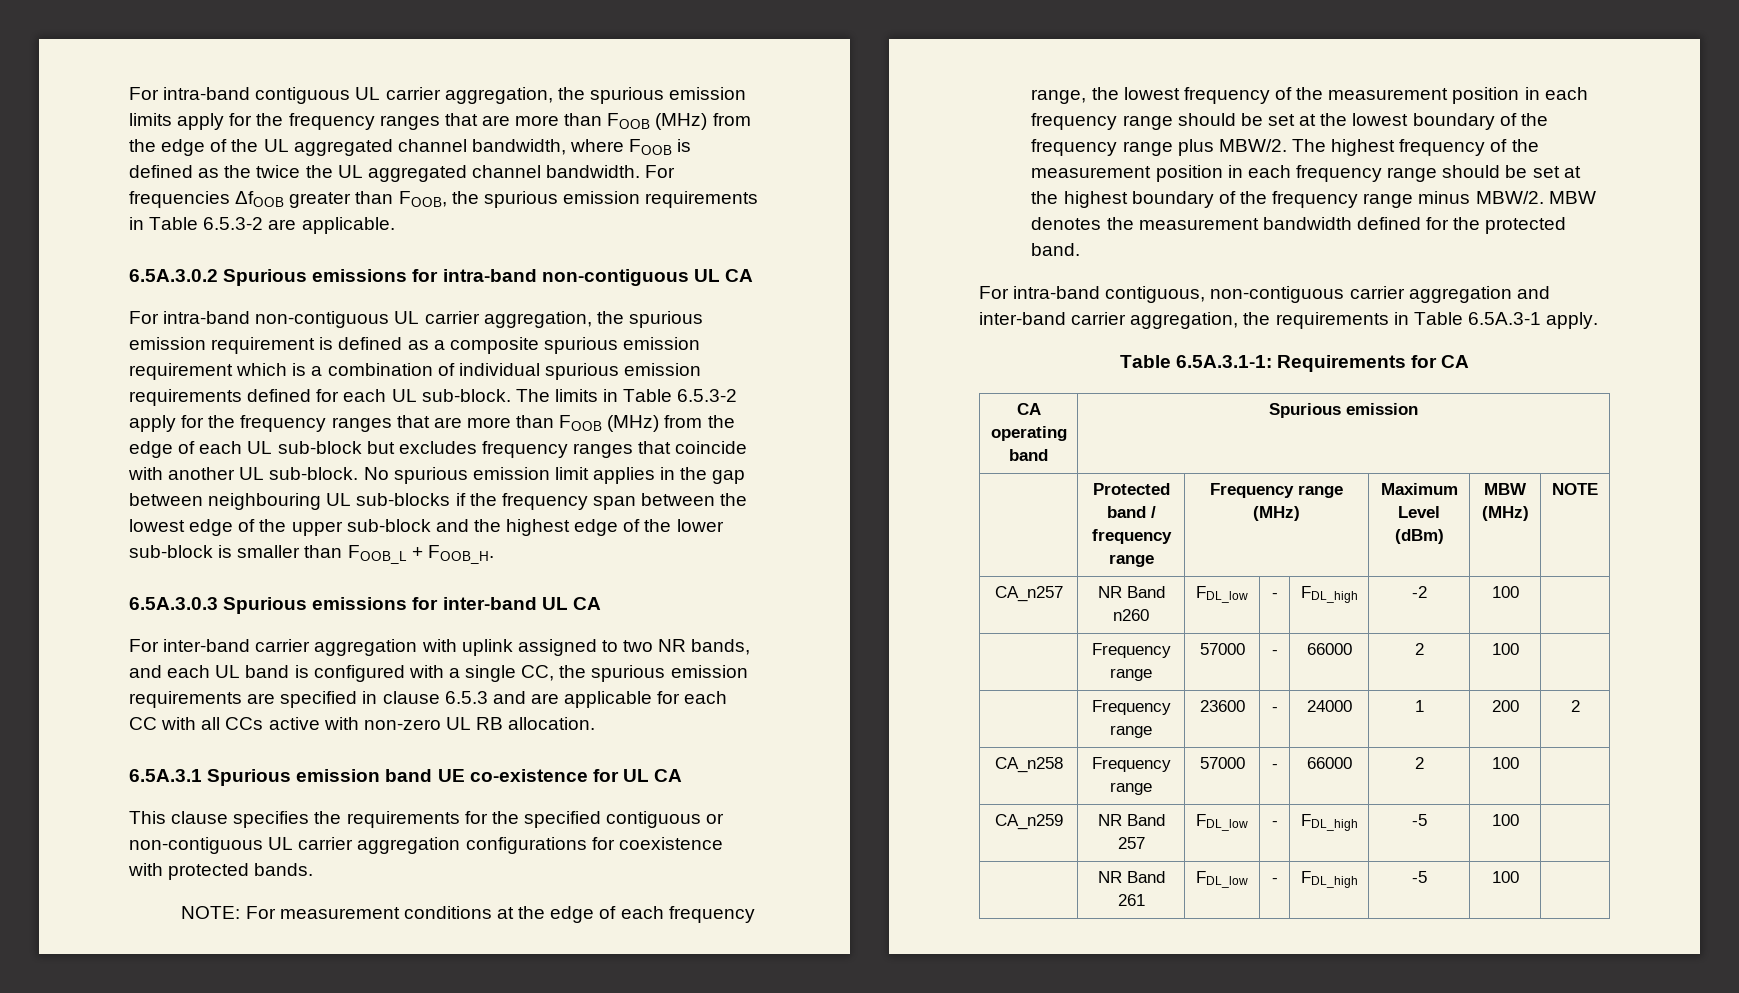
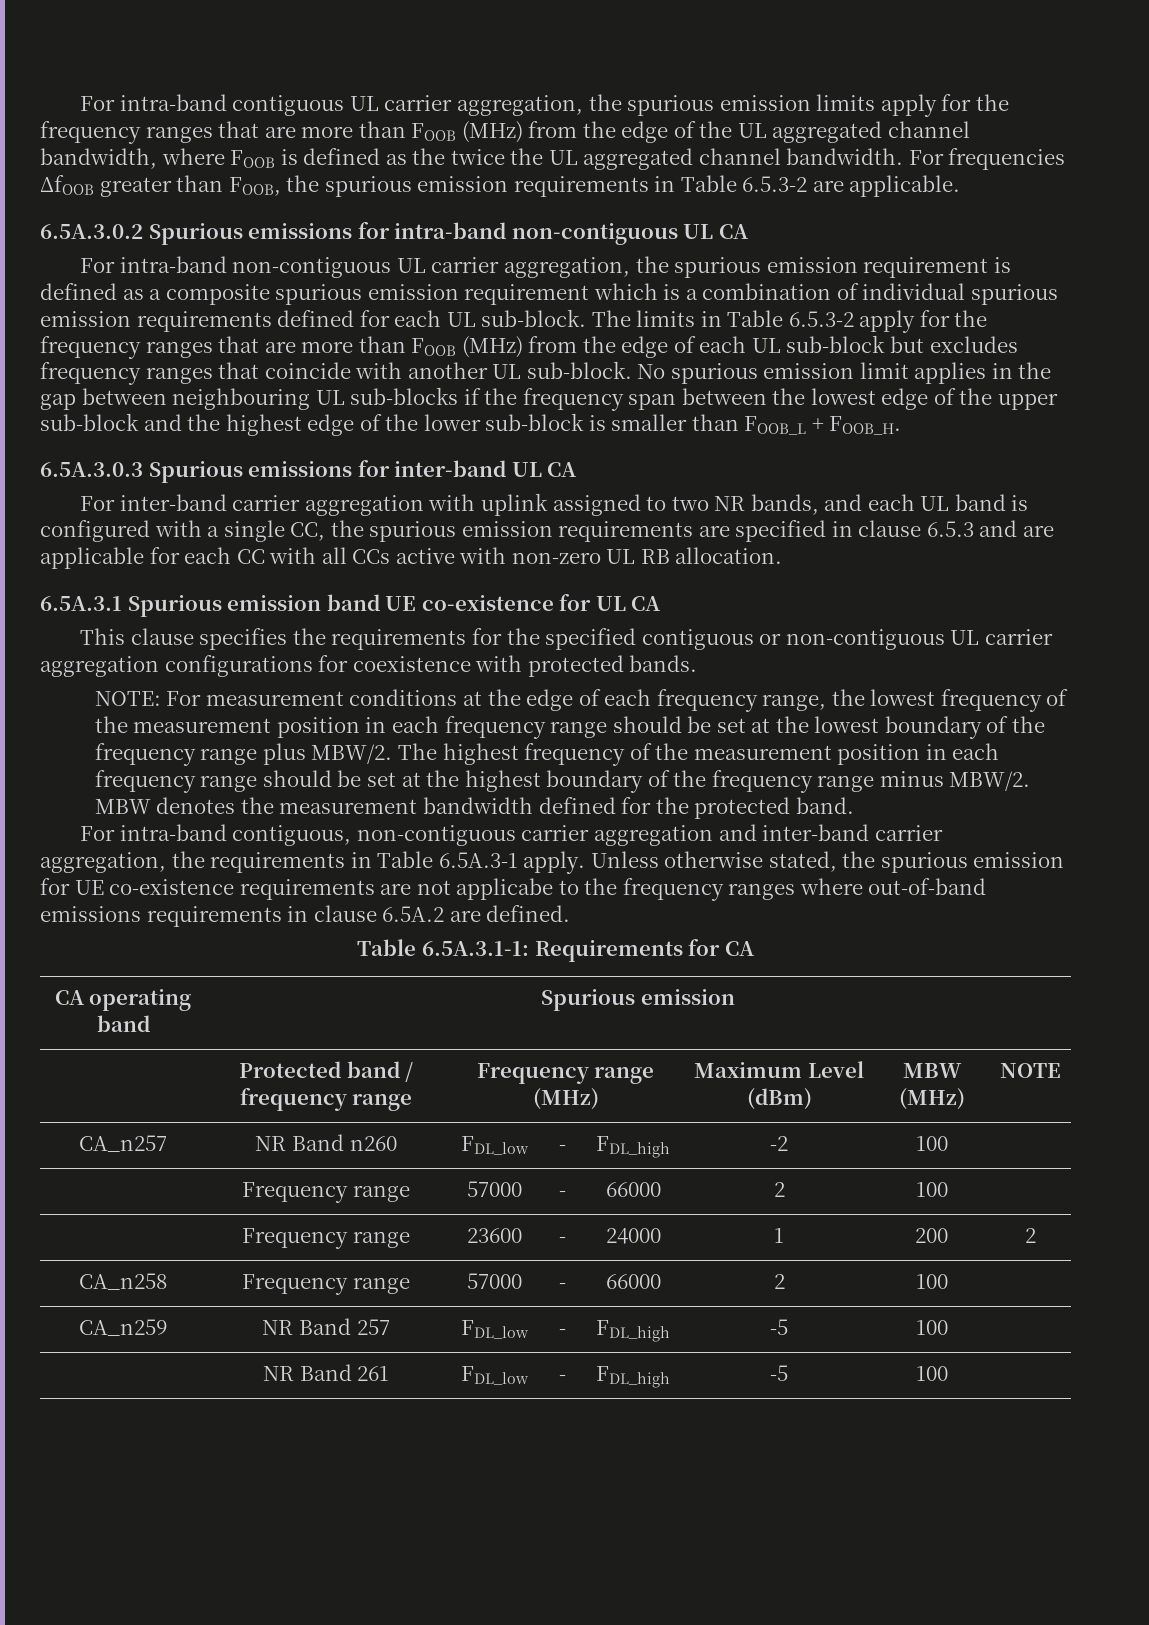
(1599, 320) none -> [590,851,1065,873] [40,878,987,901] [40,905,571,927] Unless otherwise stated, the spurious emission for UE co-existence requirements are not applicabe to the frequency ranges where out-of-band emissions requirements in clause 6.5A.2 are defined.

